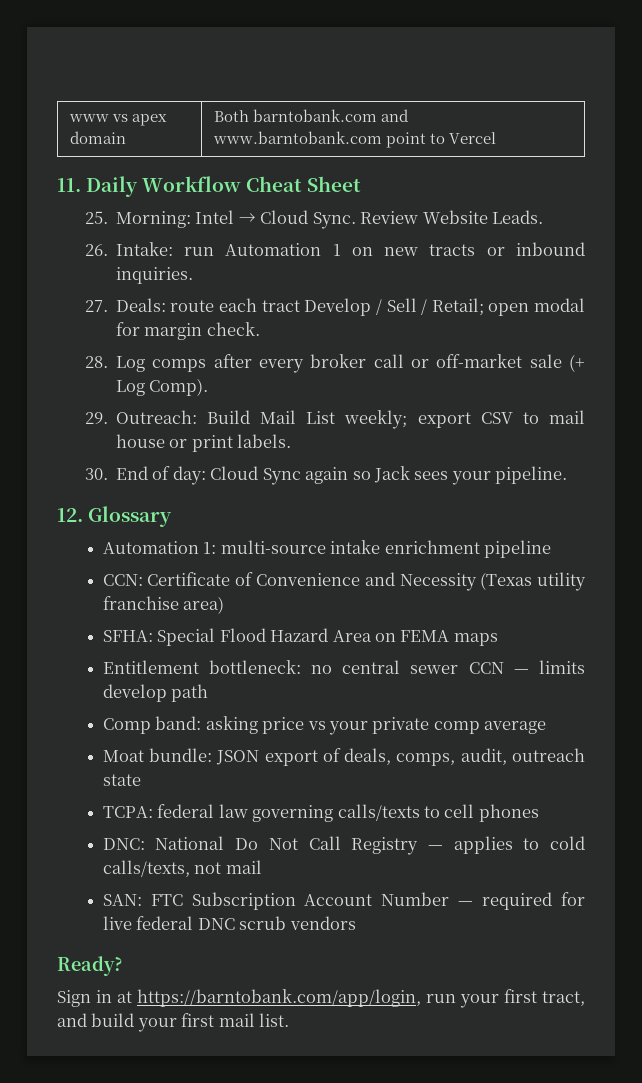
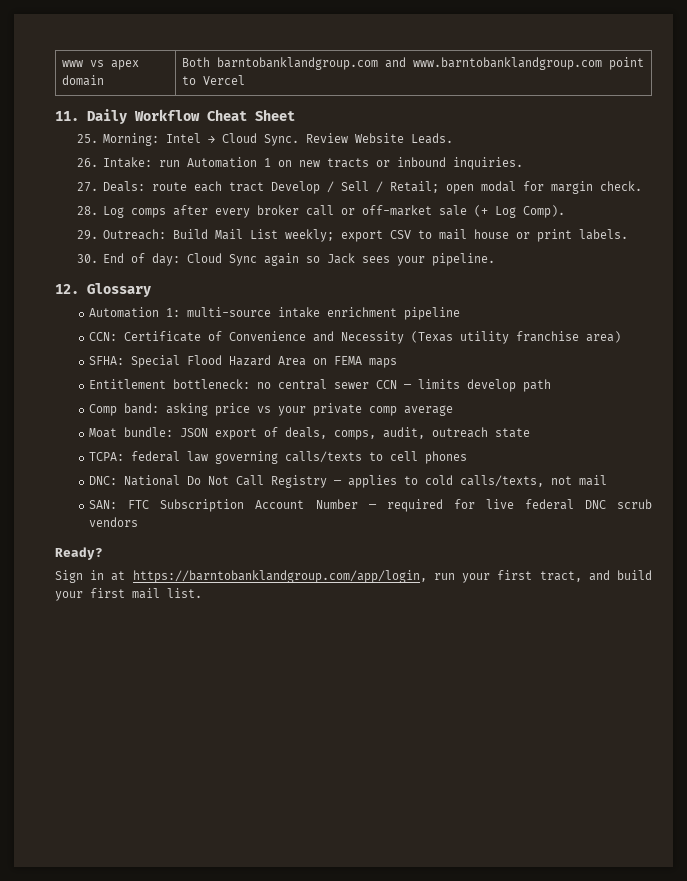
[252,109,409,122] [212,131,382,144] barntobank.com and www.barntobank.com -> [216,57,602,70] barntobanklandgroup.com and www.barntobanklandgroup.com
[137,989,421,1007] https://barntobank.com/app/login, -> [132,570,427,583] https://barntobanklandgroup.com/app/login,

